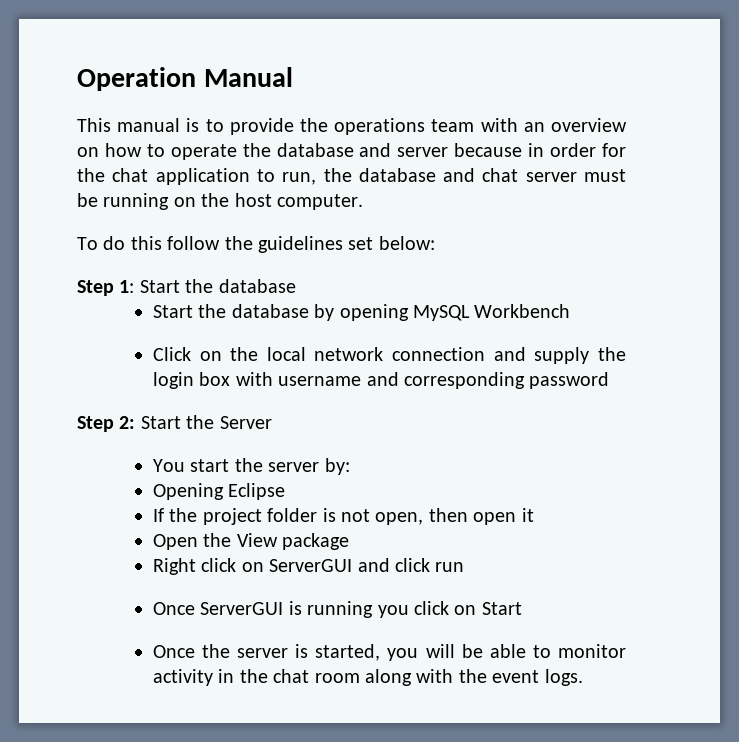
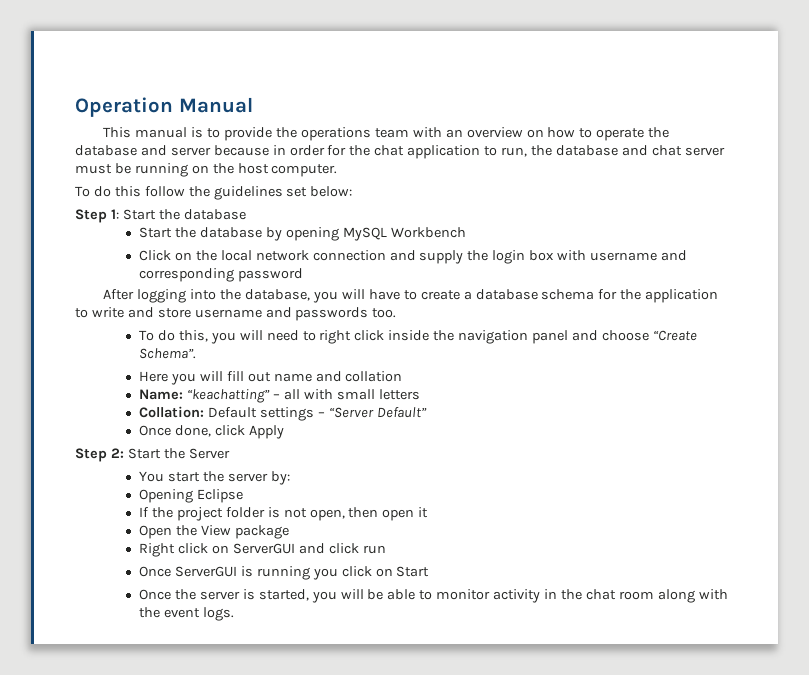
(610, 380) none -> [103,289,719,303] [75,307,397,321] [139,330,697,344] [139,348,197,359] [139,371,403,385] [139,389,420,403] [139,406,427,421] [139,425,284,439] // After logging into the database, you will have to create a database schema for the application to write and store username and passwords too. // To do this, you will need to right click inside the navigation panel and choose “Create Schema”. // Here you will fill out name and collation // Name: “keachatting” – all with small letters // Collation: Default settings – “Server Default” // Once done, click Apply

